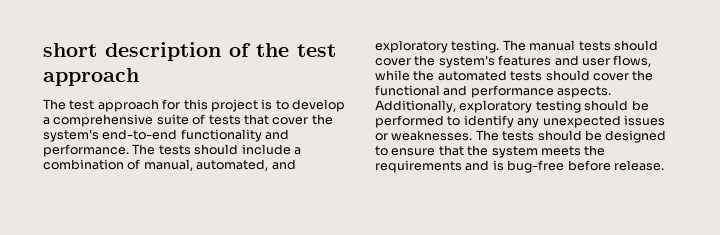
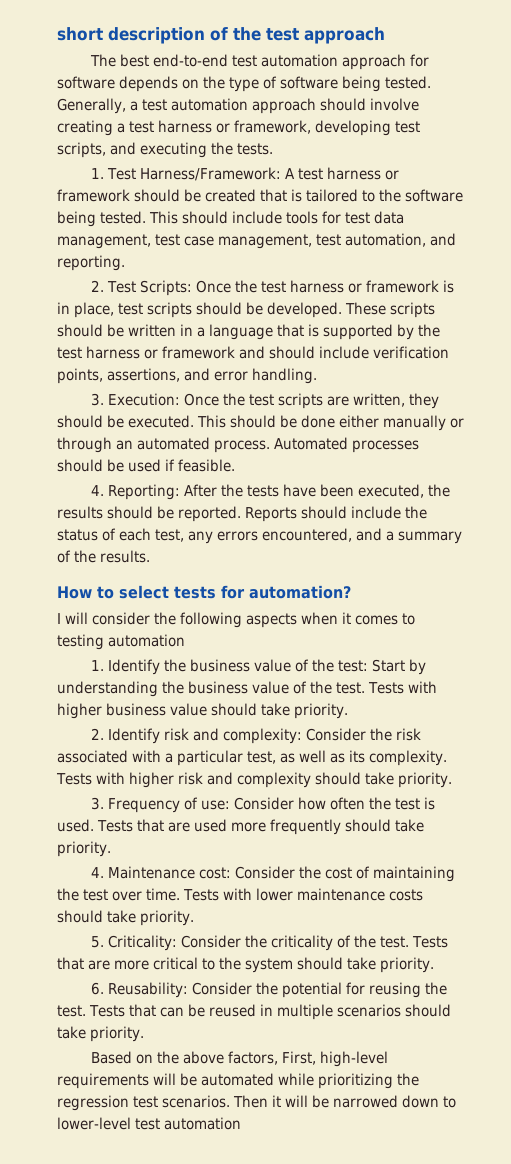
[69,99,345,112] [43,114,333,127] [43,129,290,142] [43,144,301,157] [43,159,296,171] [375,40,658,53] [375,55,652,68] [375,70,654,81] [375,85,612,98] [375,100,649,113] [375,115,665,128] [375,130,667,143] [375,145,606,158] [375,160,664,173] test approach for this project is to develop a comprehensive suite of tests that cover the system's end-to-end functionality and performance. The tests should include a combination of manual, automated, and exploratory testing. The manual tests should cover the system's features and user flows, while the automated tests should cover the functional and performance aspects. Additionally, exploratory testing should be performed to identify any unexpected issues or weaknesses. The tests should be designed to ensure that the system meets the requirements and is bug-free before release. -> [119,54,429,70] [57,76,431,92] [57,98,419,114] [57,120,420,136] [57,142,273,158] [90,167,399,181] [57,189,463,202] [57,211,404,227] [57,233,456,249] [57,255,125,271] [90,280,454,296] [57,302,435,318] [57,324,440,340] [57,346,449,359] [57,368,317,384] [90,393,439,409] [57,415,464,431] [57,437,419,453] [57,459,235,472] [90,484,450,500] [57,506,427,522] [57,528,462,544] [57,550,150,563] [57,585,351,599] [57,612,415,628] [57,634,185,650] [90,659,426,675] [57,681,437,697] [57,703,348,719] [90,728,421,744] [57,750,447,766] [56,772,452,788] [90,797,435,813] [57,819,424,835] [57,841,111,857] [90,866,455,882] [57,888,423,901] [57,910,194,926] [90,935,448,951] [57,957,434,973] [90,982,447,998] [57,1004,451,1020] [57,1026,144,1042] [90,1051,388,1067] [57,1073,419,1089] [57,1095,456,1111] [57,1117,241,1130] best end-to-end test automation approach for software depends on the type of software being tested. Generally, a test automation approach should involve creating a test harness or framework, developing test scripts, and executing the tests. // 1. Test Harness/Framework: A test harness or framework should be created that is tailored to the software being tested. This should include tools for test data management, test case management, test automation, and reporting. // 2. Test Scripts: Once the test harness or framework is in place, test scripts should be developed. These scripts should be written in a language that is supported by the test harness or framework and should include verification points, assertions, and error handling. // 3. Execution: Once the test scripts are written, they should be executed. This should be done either manually or through an automated process. Automated processes should be used if feasible. // 4. Reporting: After the tests have been executed, the results should be reported. Reports should include the status of each test, any errors encountered, and a summary of the results. // How to select tests for automation? // I will consider the following aspects when it comes to testing automation // 1. Identify the business value of the test: Start by understanding the business value of the test. Tests with higher business value should take priority. // 2. Identify risk and complexity: Consider the risk associated with a particular test, as well as its complexity. Tests with higher risk and complexity should take priority. // 3. Frequency of use: Consider how often the test is used. Tests that are used more frequently should take priority. // 4. Maintenance cost: Consider the cost of maintaining the test over time. Tests with lower maintenance costs should take priority. // 5. Criticality: Consider the criticality of the test. Tests that are more critical to the system should take priority. // 6. Reusability: Consider the potential for reusing the test. Tests that can be reused in multiple scenarios should take priority. // Based on the above factors, First, high-level requirements will be automated while prioritizing the regression test scenarios. Then it will be narrowed down to lower-level test automation

